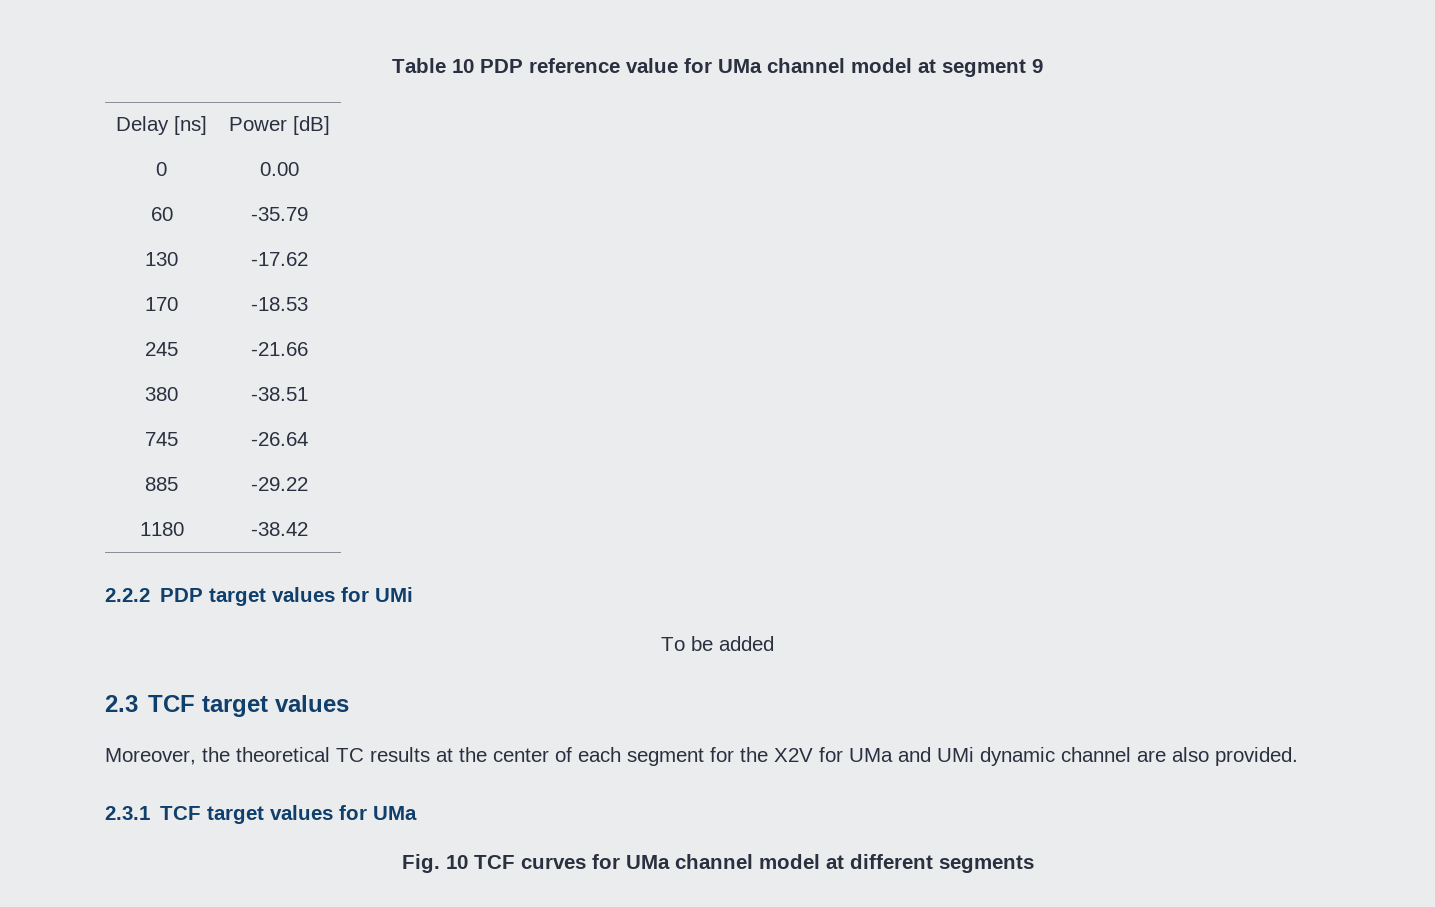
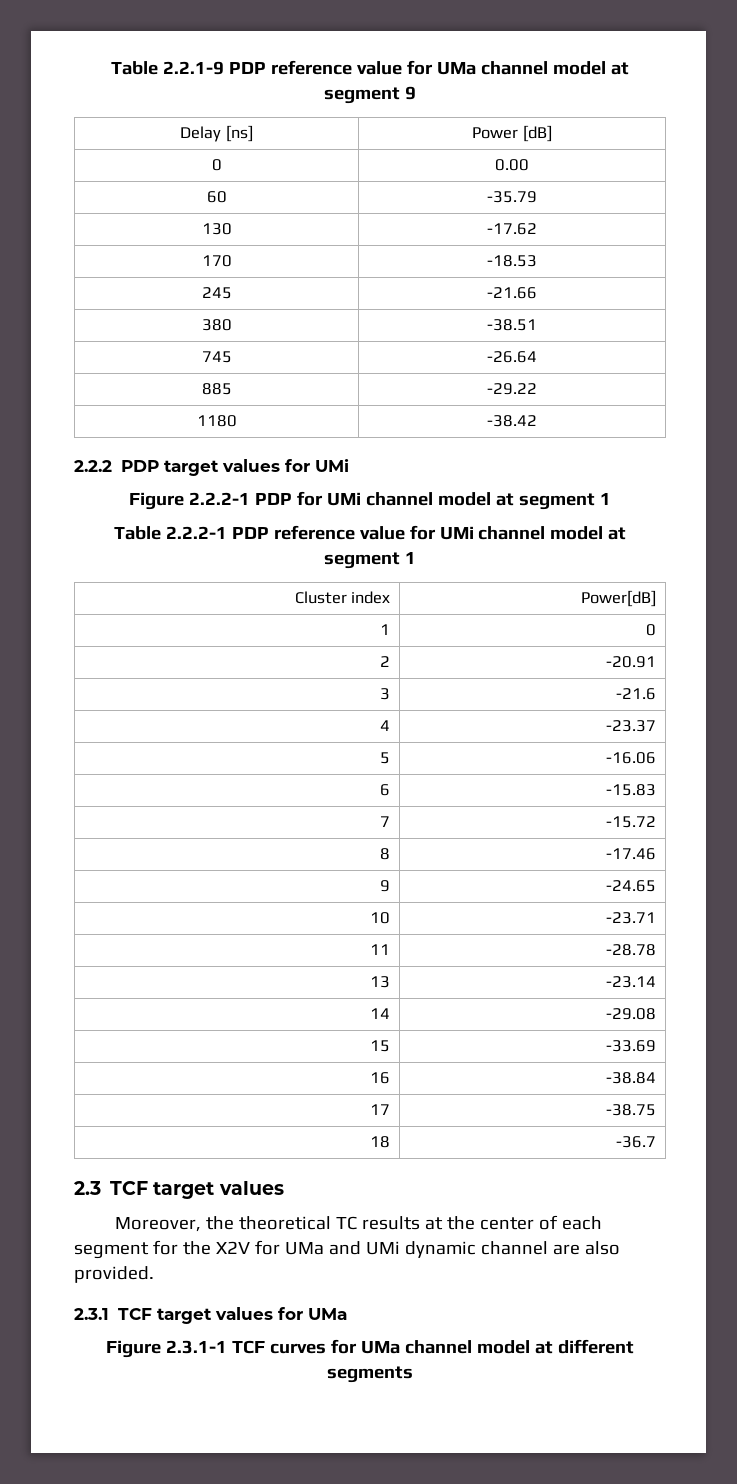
[392,58,474,73] Table 10 -> [111,61,225,75] Table 2.2.1-9
[661,636,774,651] To be added -> [129,491,611,510] [113,525,627,540] [324,552,416,569] [294,591,391,604] [581,590,657,607] [380,624,391,635] [646,624,657,636] [380,656,391,667] [606,656,657,668] [380,688,391,700] [616,688,657,700] [380,720,391,731] [606,720,657,732] [380,752,391,764] [606,752,657,764] [380,784,391,796] [606,784,657,796] [380,816,391,827] [606,816,657,828] [380,848,391,860] [606,848,657,860] [380,880,391,892] [606,880,657,892] [370,912,391,924] [606,912,657,924] [370,944,391,955] [606,944,657,956] [370,976,391,988] [606,976,657,988] [370,1008,391,1019] [606,1008,657,1020] [370,1040,391,1052] [606,1040,657,1052] [370,1072,391,1084] [606,1072,657,1084] [370,1104,391,1115] [606,1104,657,1116] [370,1136,391,1148] [616,1136,657,1148] Figure 2.2.2-1 PDP for UMi channel model at segment 1 // Table 2.2.2-1 PDP reference value for UMi channel model at segment 1 // Cluster index | Power[dB] // 1 | 0 // 2 | -20.91 // 3 | -21.6 // 4 | -23.37 // 5 | -16.06 // 6 | -15.83 // 7 | -15.72 // 8 | -17.46 // 9 | -24.65 // 10 | -23.71 // 11 | -28.78 // 13 | -23.14 // 14 | -29.08 // 15 | -33.69 // 16 | -38.84 // 17 | -38.75 // 18 | -36.7
[401,854,468,873] Fig. 10 -> [106,1340,228,1358] Figure 2.3.1-1

